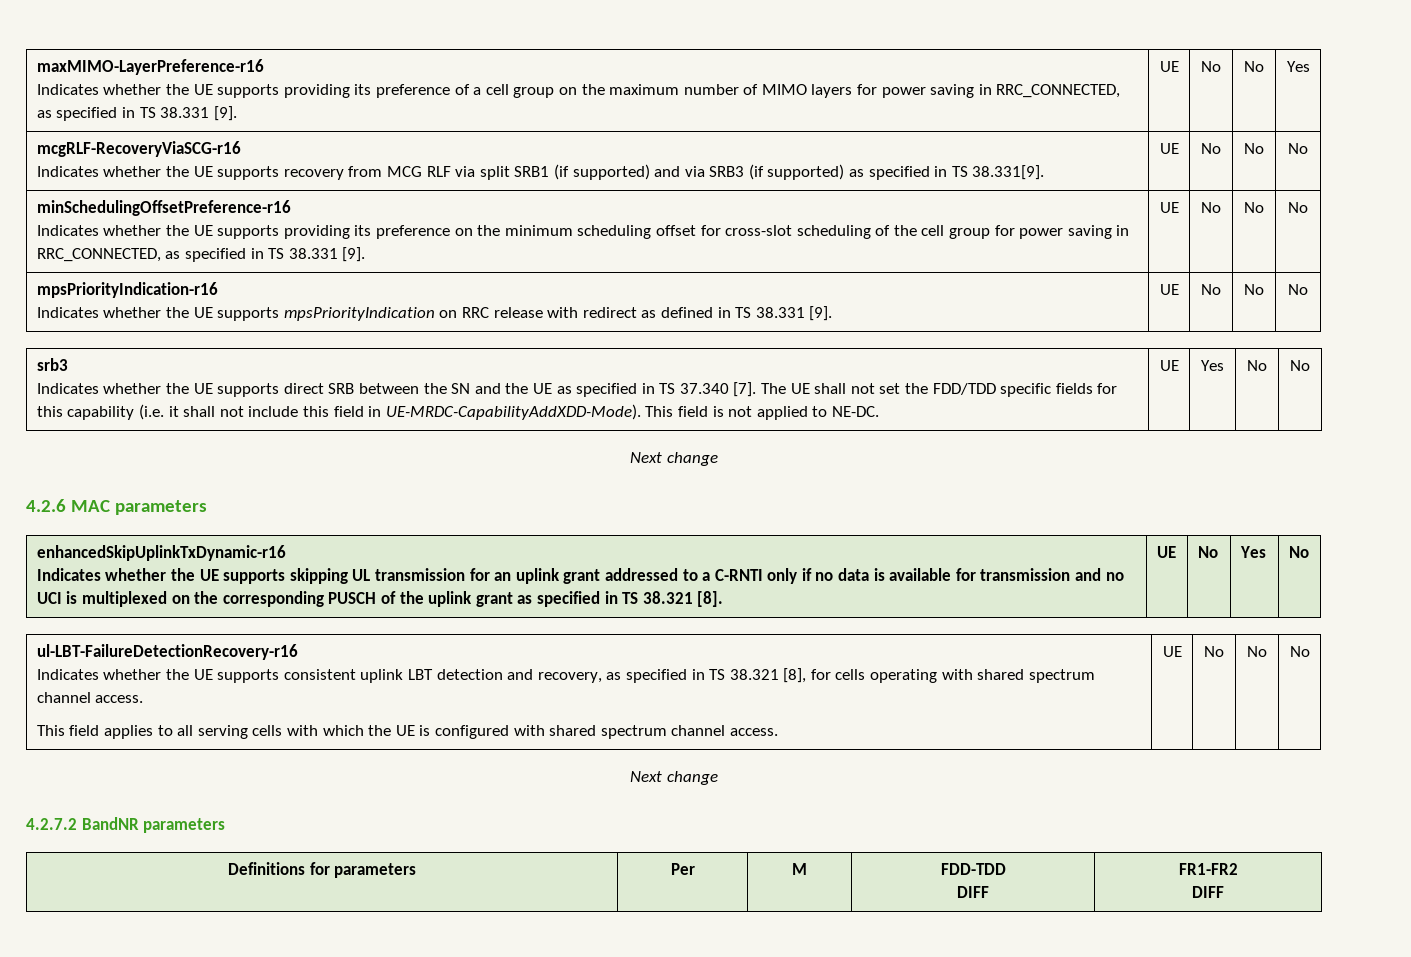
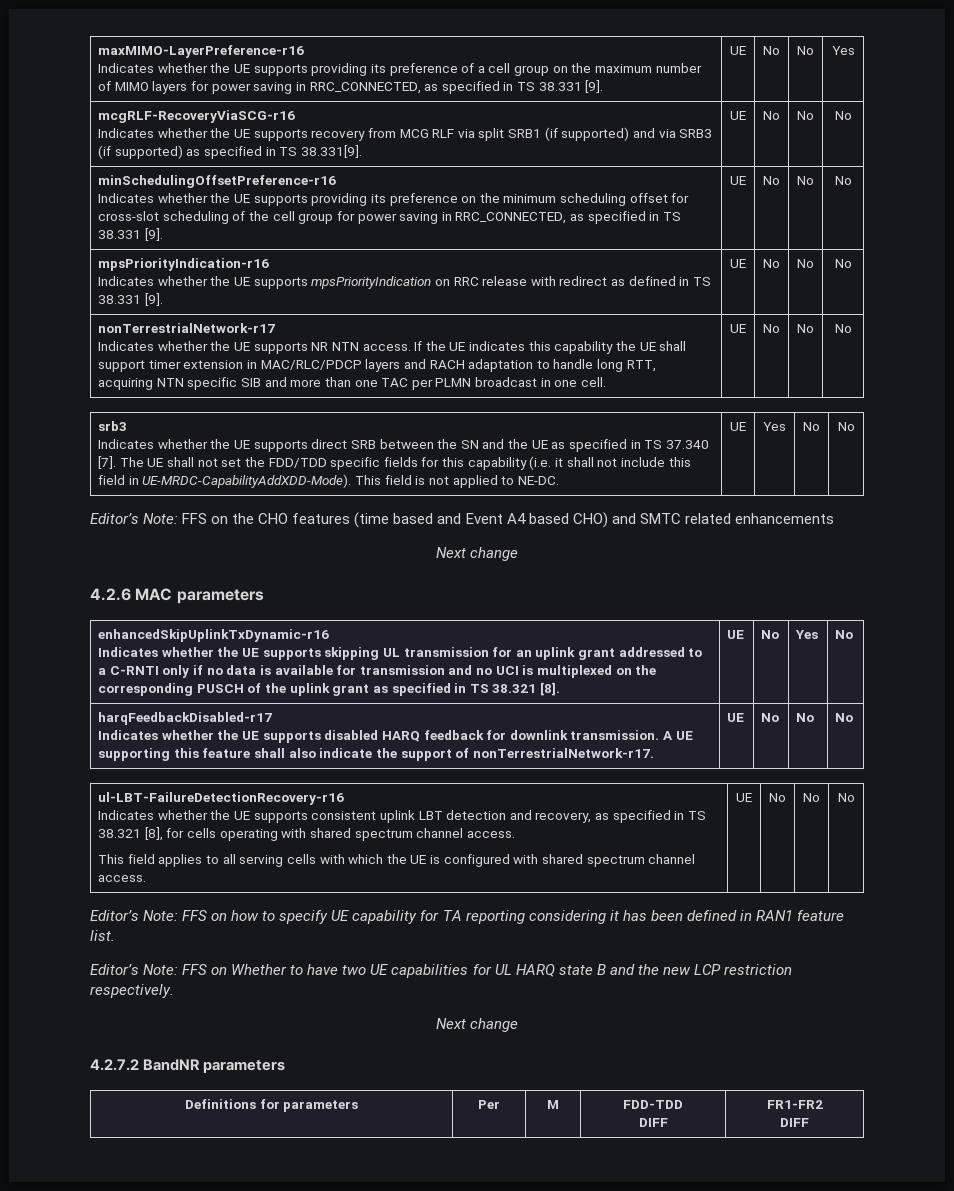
(1308, 289) none -> [98,323,276,333] [98,341,687,354] [98,359,656,372] [98,377,607,390] [730,324,746,333] [763,324,780,333] [797,324,814,333] [834,324,852,333] // nonTerrestrialNetwork-r17 // Indicates whether the UE supports NR NTN access. If the UE indicates this capability the UE shall support timer extension in MAC/RLC/PDCP layers and RACH adaptation to handle long RTT, acquiring NTN specific SIB and more than one TAC per PLMN broadcast in one cell. | UE | No | No | No
(1310, 365) none -> [90,512,834,528] // Editor’s Note: FFS on the CHO features (time based and Event A4 based CHO) and SMTC related enhancements
(1309, 552) none -> [98,712,273,725] [98,730,693,743] [98,748,654,761] [727,713,745,722] [761,713,780,722] [796,713,815,722] [835,713,854,722] // harqFeedbackDisabled-r17 // Indicates whether the UE supports disabled HARQ feedback for downlink transmission. A UE supporting this feature shall also indicate the support of nonTerrestrialNetwork-r17. | UE | No | No | No
(1310, 651) none -> [90,910,844,924] [90,930,115,941] [90,964,792,978] [90,984,174,998] // Editor’s Note: FFS on how to specify UE capability for TA reporting considering it has been defined in RAN1 feature list. // Editor’s Note: FFS on Whether to have two UE capabilities for UL HARQ state B and the new LCP restriction respectively.

